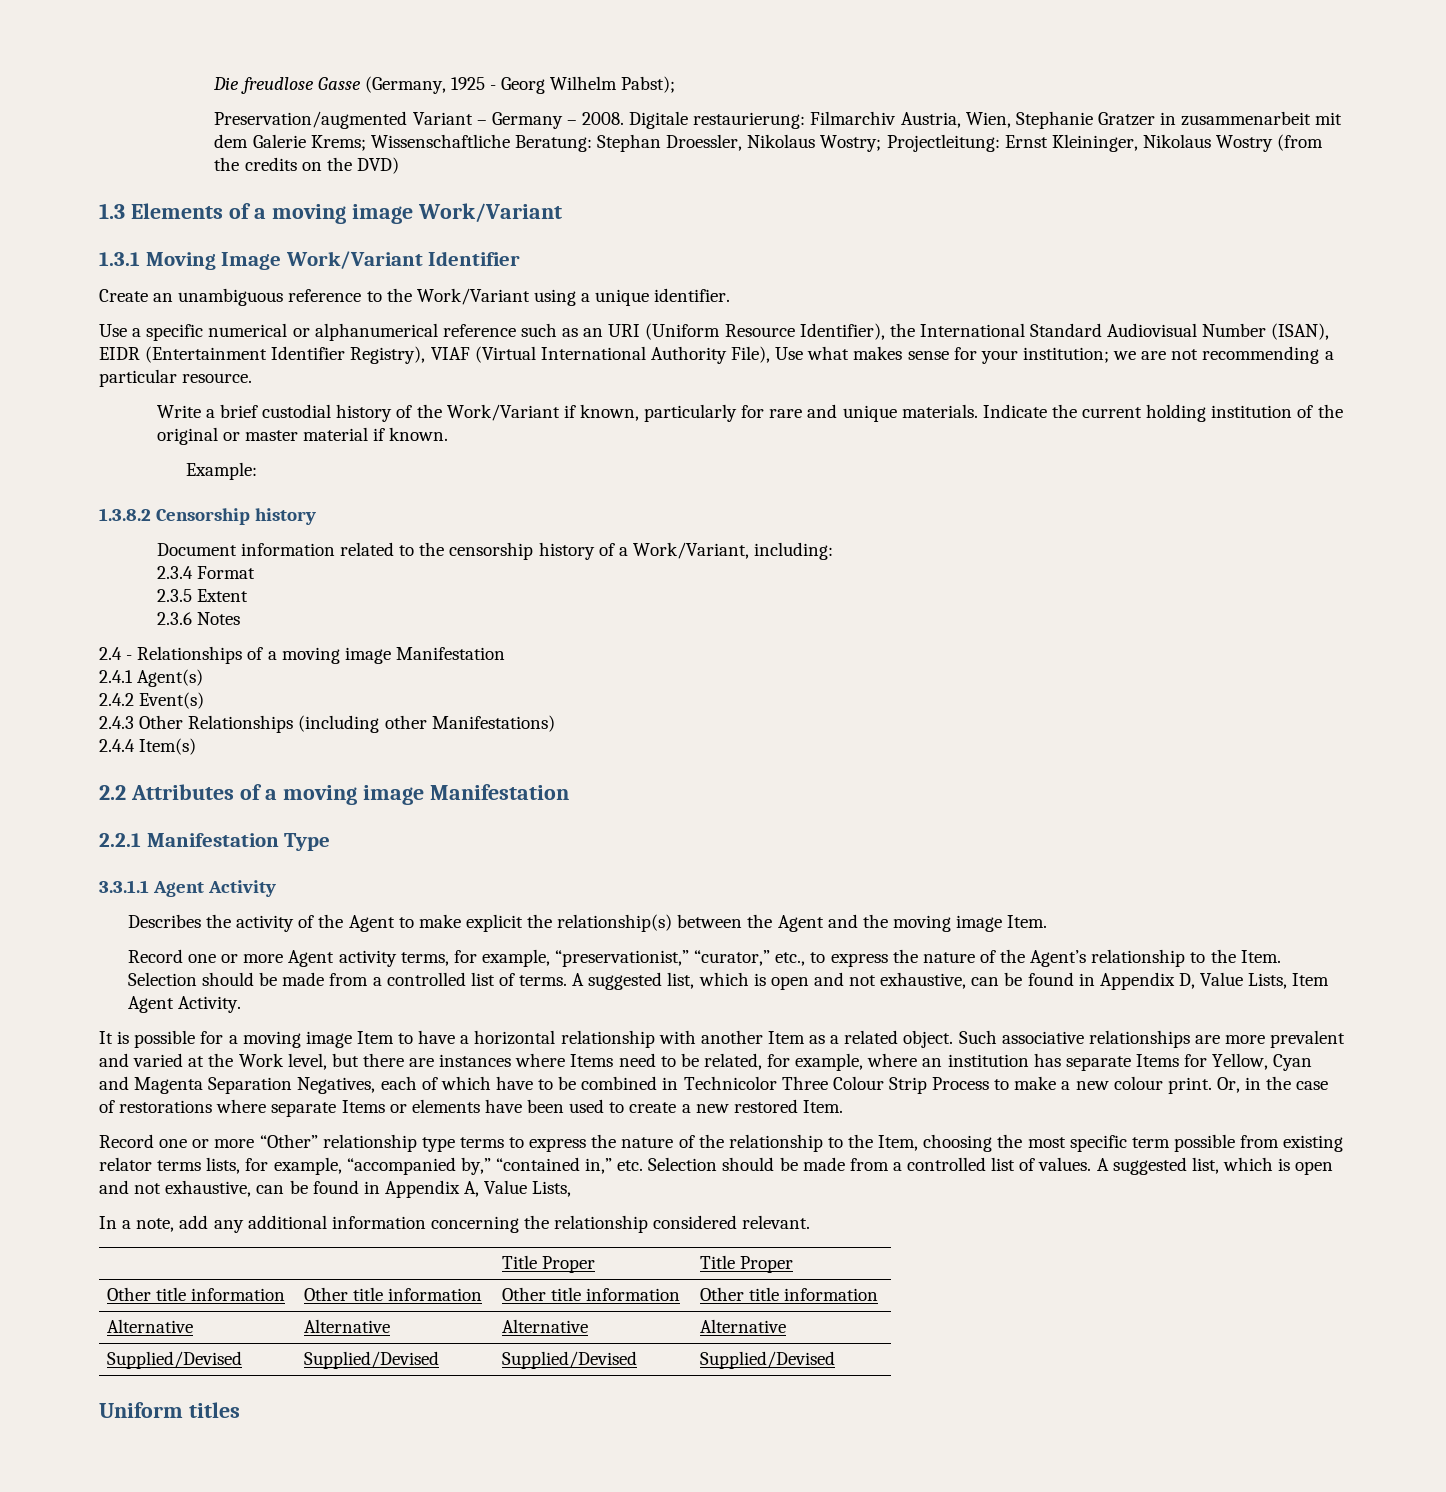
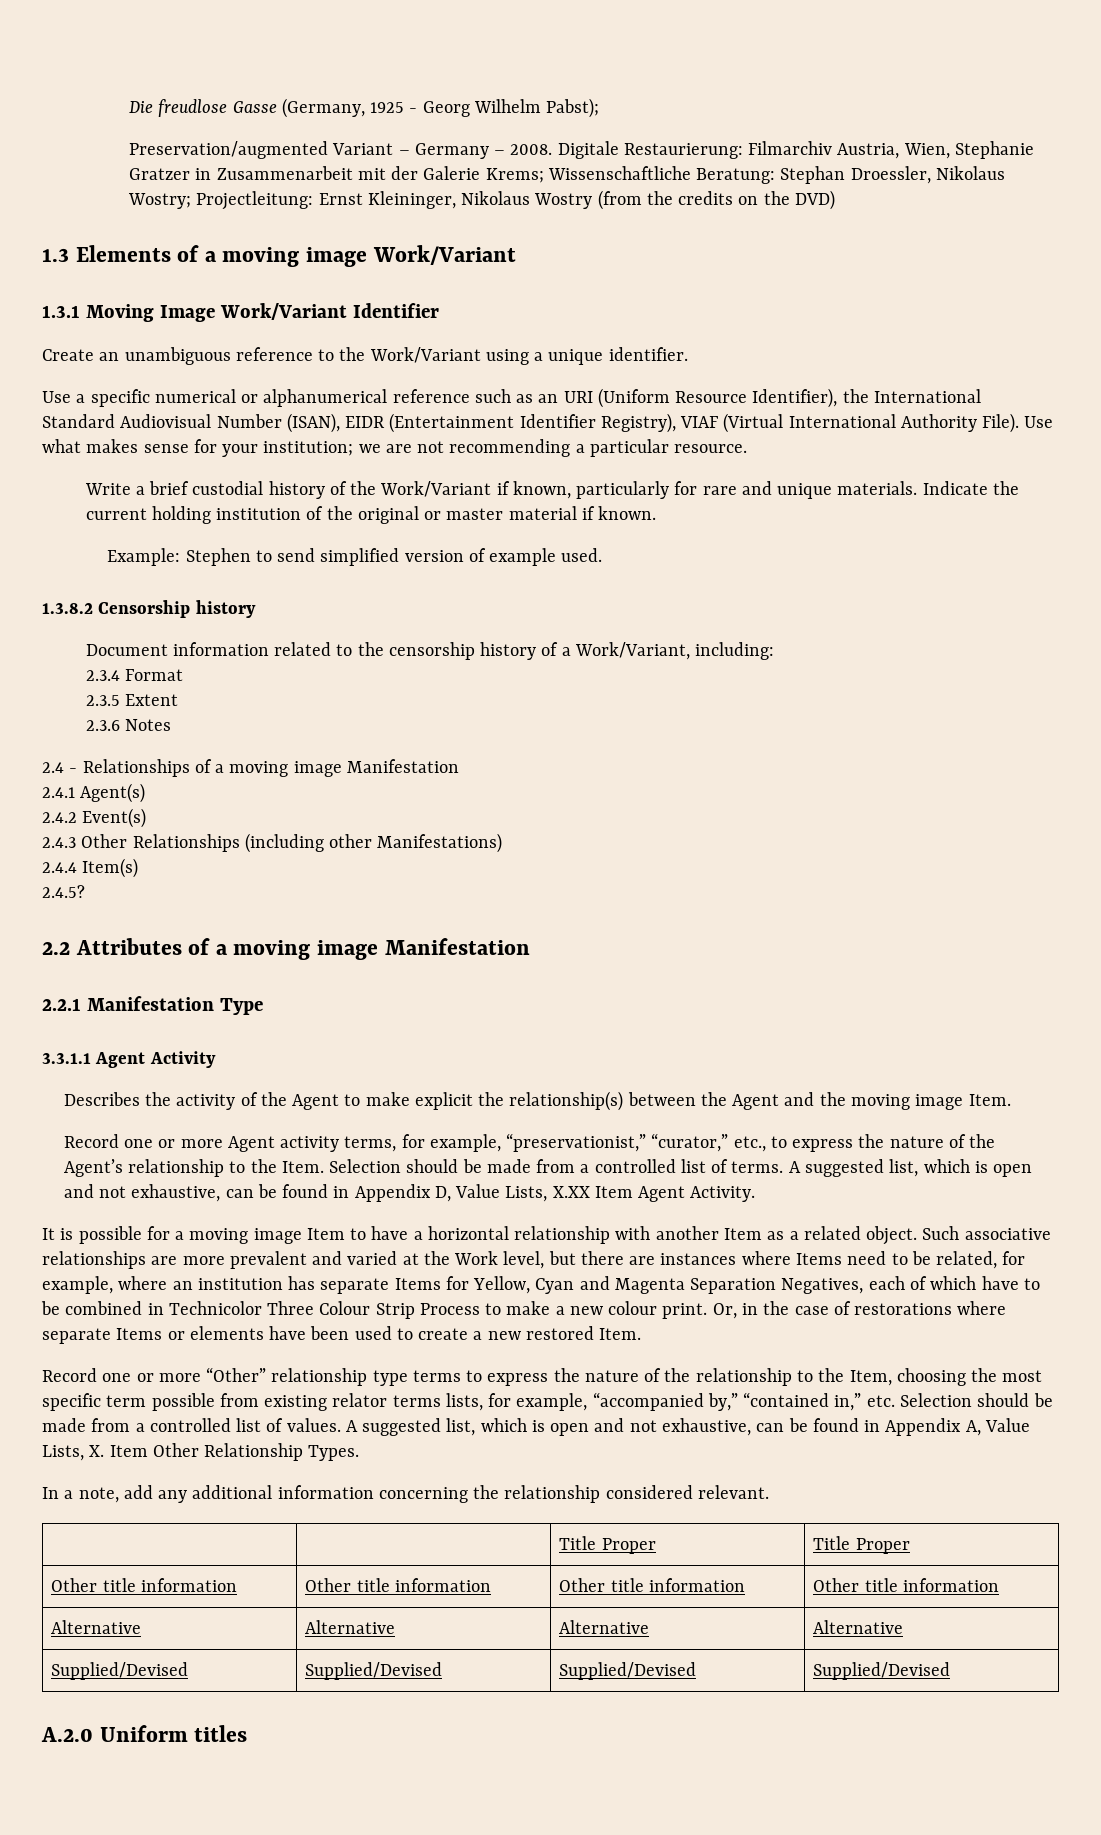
[693,112,806,129] restaurierung: -> [623,143,743,159] Restaurierung:
[1181,111,1343,126] [214,134,249,148] zusammenarbeit mit dem -> [216,166,419,180] Zusammenarbeit mit der
[731,346,771,363] File), -> [982,413,1020,433] File).
(257, 471) none -> [185,548,603,566] Stephen to send simplified version of example used.
(197, 746) none -> [42,885,85,898] // 2.4.5?
(1288, 981) none -> [552,1186,590,1198] X.XX
(572, 1189) none -> [89,1443,360,1461] X. Item Other Relationship Types.
(835, 1360) none -> [41,1727,93,1742] A.2.0

